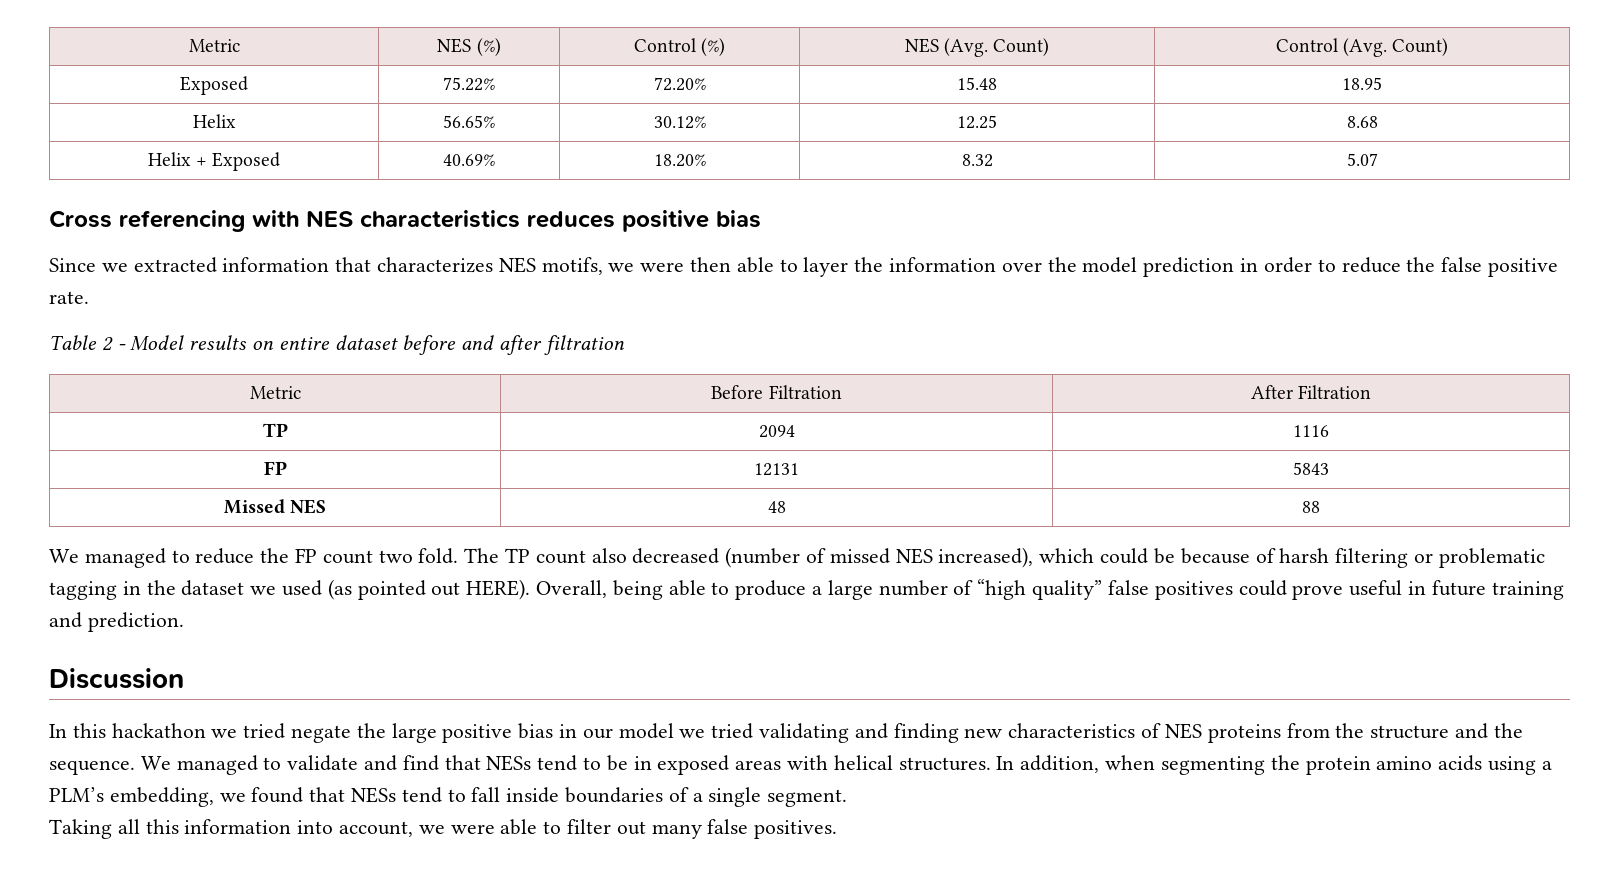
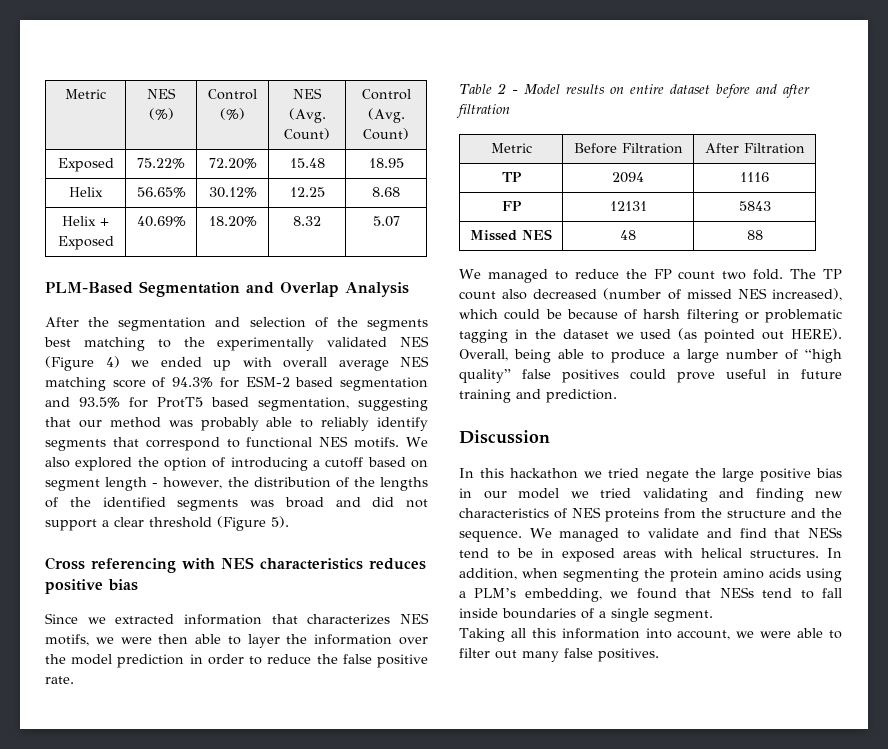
(1378, 159) none -> [45,281,409,297] [45,317,429,331] [44,336,429,351] [45,356,429,371] [45,376,428,391] [45,397,428,411] [45,417,428,431] [45,436,429,451] [45,457,428,471] [45,477,428,491] [45,497,428,511] [45,516,289,531] // PLM-Based Segmentation and Overlap Analysis // After the segmentation and selection of the segments best matching to the experimentally validated NES (Figure 4) we ended up with overall average NES matching score of 94.3% for ESM-2 based segmentation and 93.5% for ProtT5 based segmentation, suggesting that our method was probably able to reliably identify segments that correspond to functional NES motifs. We also explored the option of introducing a cutoff based on segment length - however, the distribution of the lengths of the identified segments was broad and did not support a clear threshold (Figure 5).

